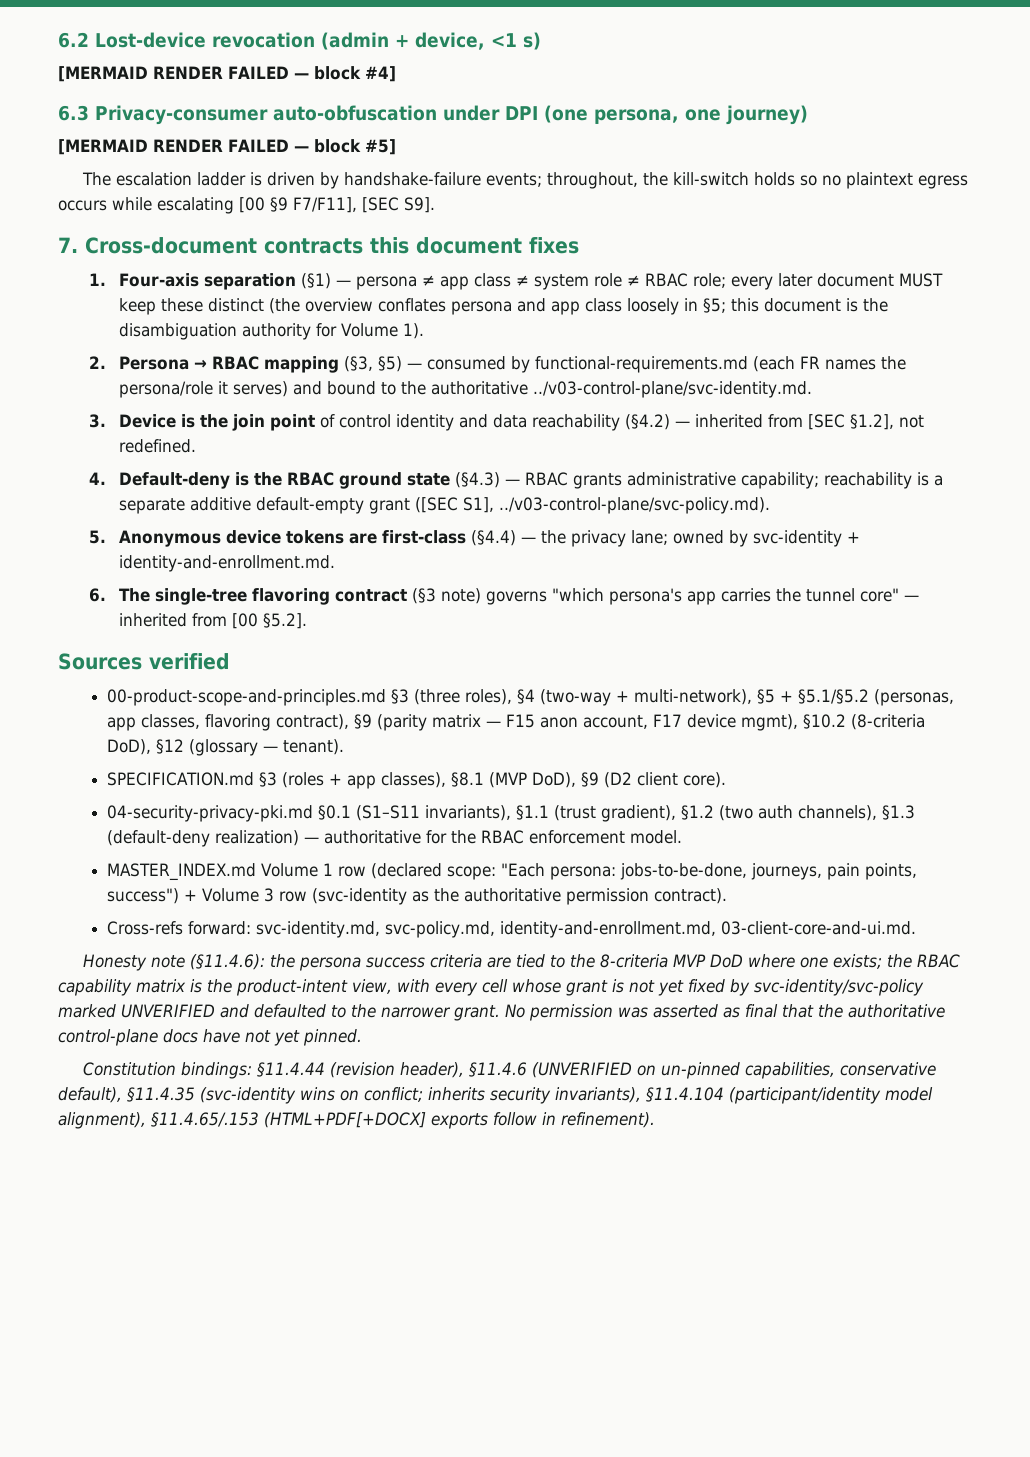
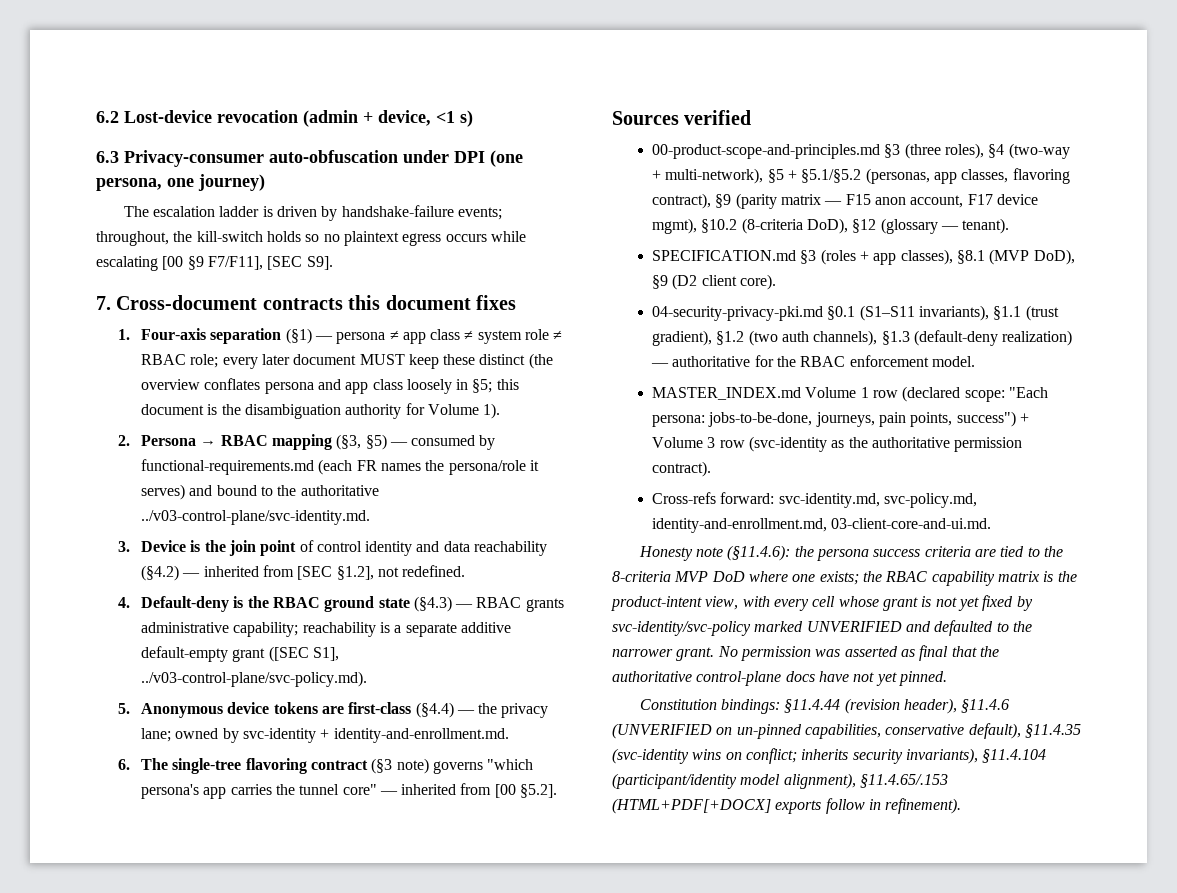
[58,66,396,82] // [MERMAID RENDER FAILED — block #4] -> (473, 118) none
[58,139,396,155] // [MERMAID RENDER FAILED — block #5] -> (265, 182) none

